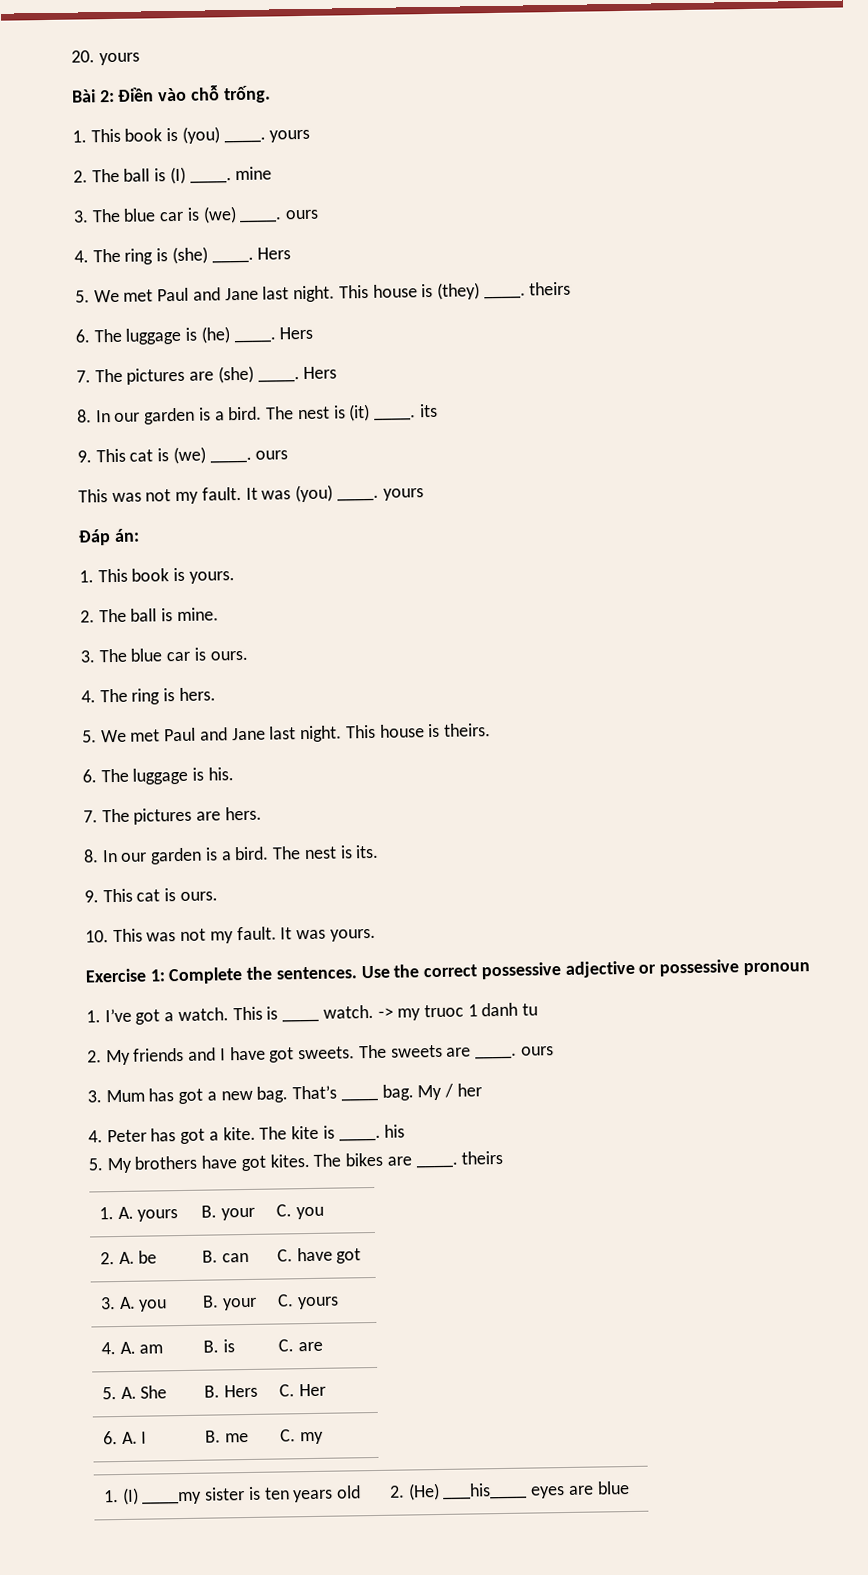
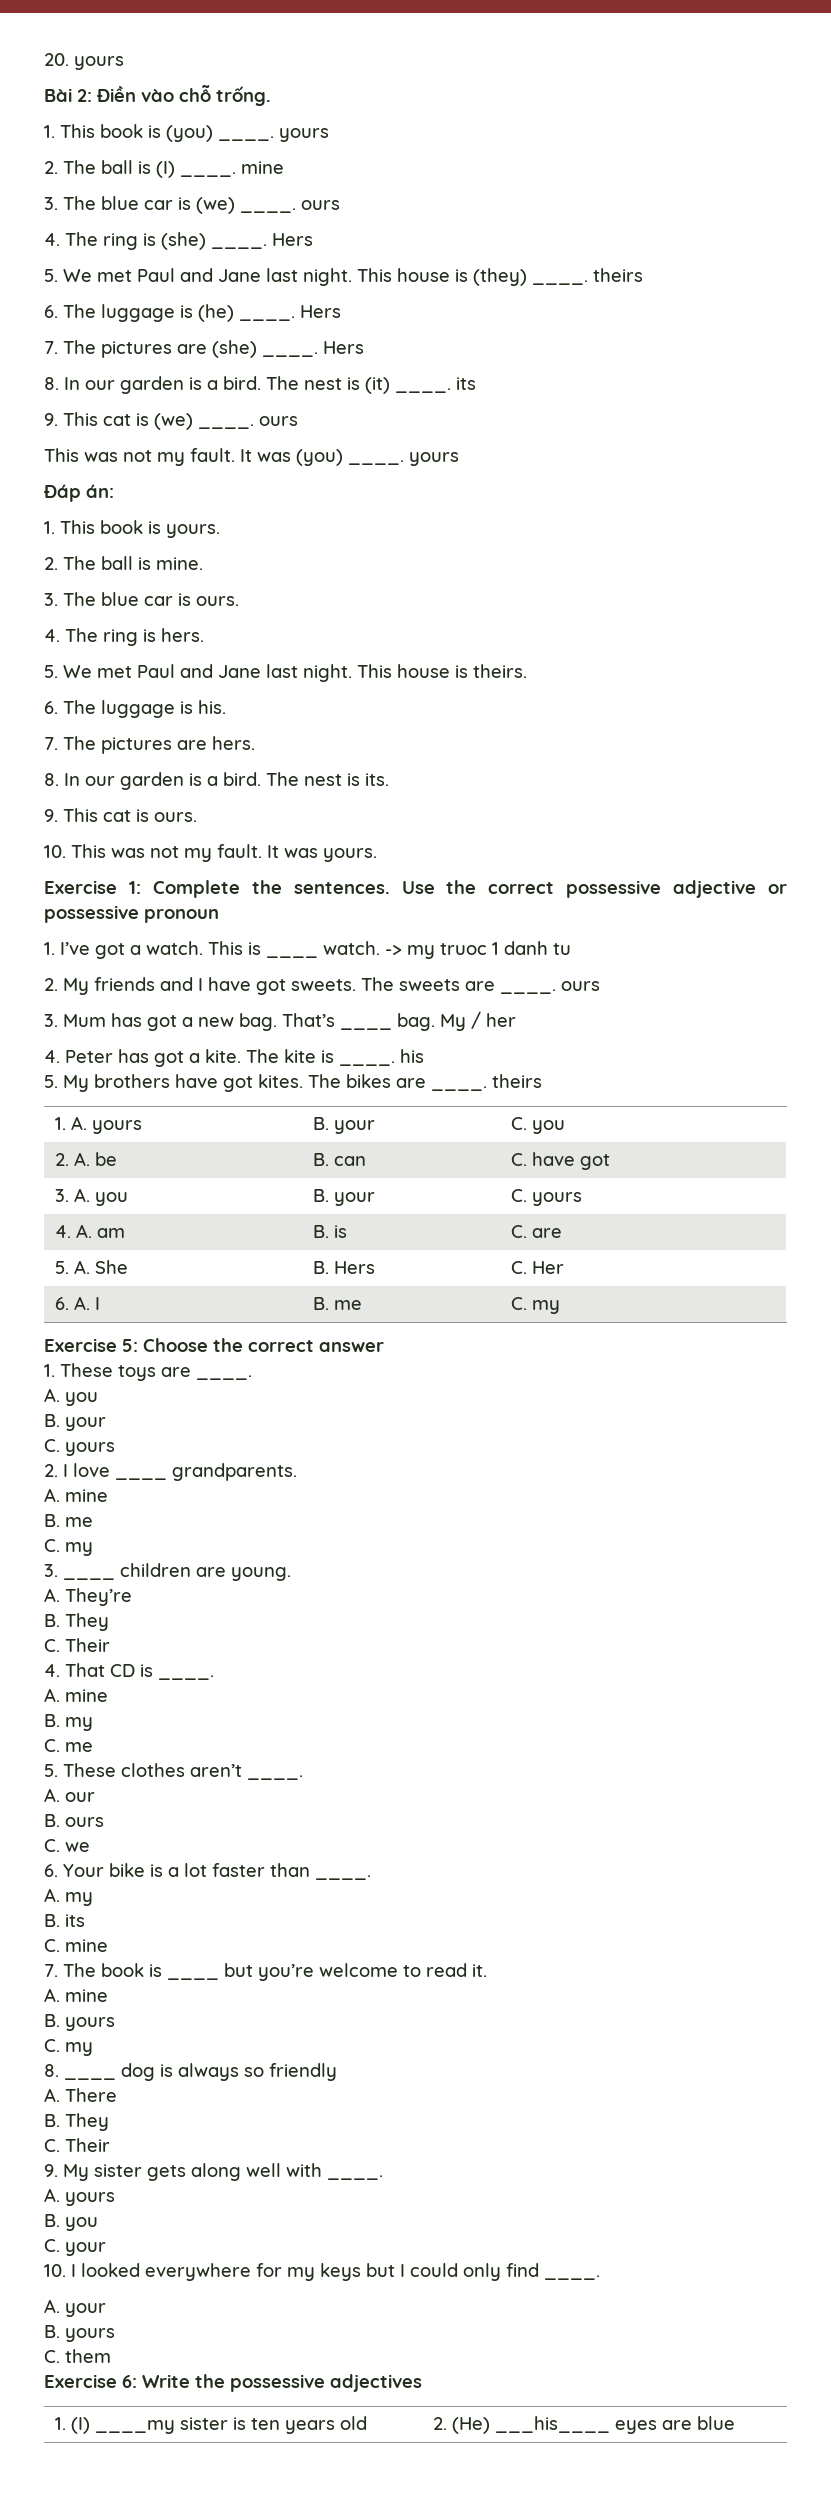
(324, 1438) none -> [44,1338,384,1352] [44,1363,252,1381] [44,1388,98,1406] [44,1414,106,1431] [44,1439,115,1456] [44,1463,110,1477] [115,1463,297,1481] [44,1488,108,1502] [44,1514,93,1527] [44,1539,93,1556] [44,1564,58,1577] [63,1577,115,1580] [120,1563,291,1581] [44,1588,132,1606] [44,1613,109,1631] [44,1638,110,1652] [44,1663,214,1680] [44,1688,108,1702] [44,1714,93,1731] [44,1739,93,1752] [44,1763,303,1780] [44,1788,95,1802] [44,1814,104,1827] [44,1839,90,1852] [44,1863,371,1880] [44,1888,93,1906] [44,1914,85,1927] [44,1939,108,1952] [44,1963,162,1977] [167,1977,219,1980] [224,1963,487,1981] [44,1988,108,2002] [44,2014,115,2031] [44,2039,93,2056] [44,2064,59,2077] [64,2063,337,2081] [44,2088,117,2102] [44,2113,109,2131] [44,2138,110,2152] [44,2163,383,2181] [44,2188,115,2206] [44,2214,98,2231] [44,2239,106,2256] [44,2263,600,2281] [44,2299,106,2317] [44,2325,115,2342] [44,2349,111,2363] [44,2374,422,2392] // Exercise 5: Choose the correct answer // 1. These toys are ____. // A. you // B. your // C. yours // 2. I love ____ grandparents. // A. mine // B. me // C. my // 3. ____ children are young. // A. They’re // B. They // C. Their // 4. That CD is ____. // A. mine // B. my // C. me // 5. These clothes aren’t ____. // A. our // B. ours // C. we // 6. Your bike is a lot faster than ____. // A. my // B. its // C. mine // 7. The book is ____ but you’re welcome to read it. // A. mine // B. yours // C. my // 8. ____ dog is always so friendly // A. There // B. They // C. Their // 9. My sister gets along well with ____. // A. yours // B. you // C. your // 10. I looked everywhere for my keys but I could only find ____. // A. your // B. yours // C. them // Exercise 6: Write the possessive adjectives

